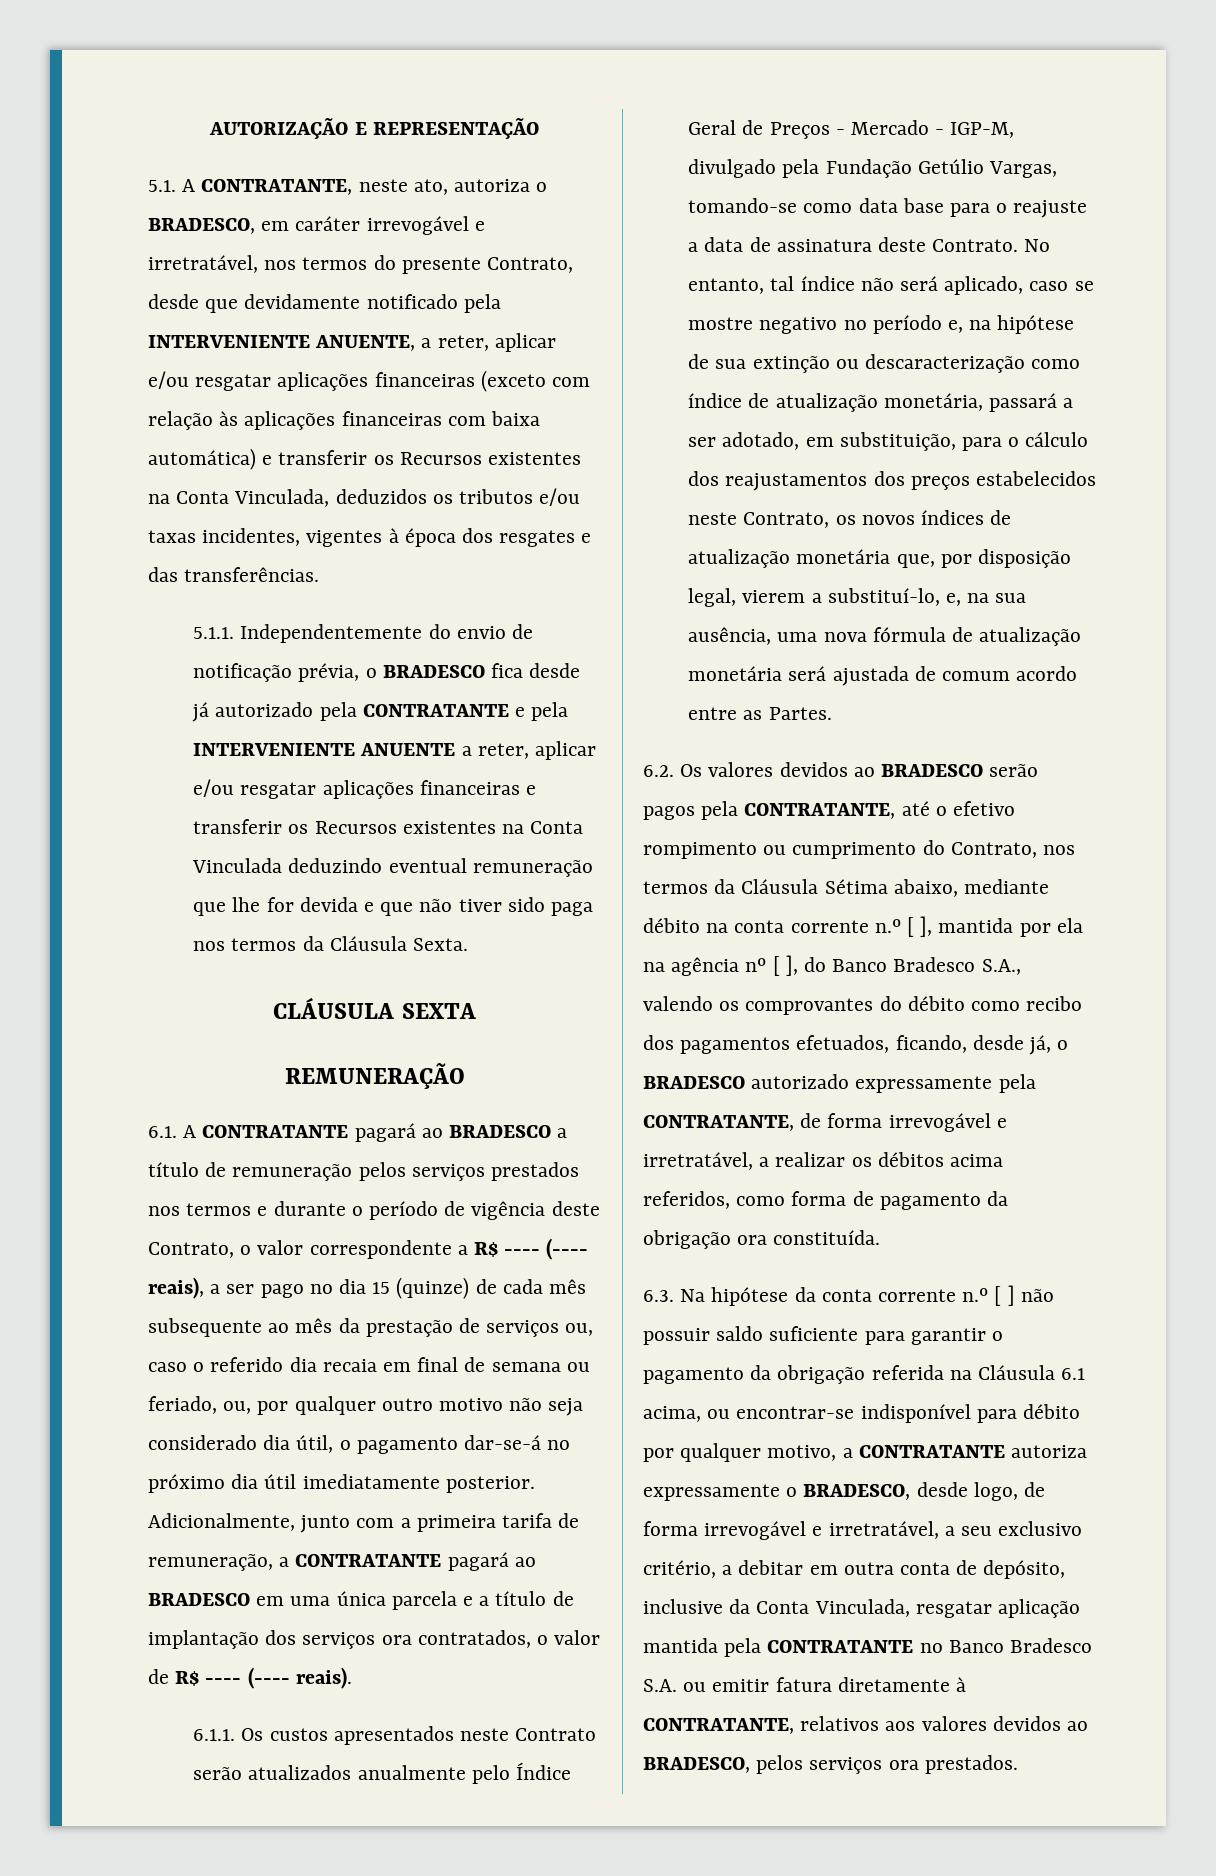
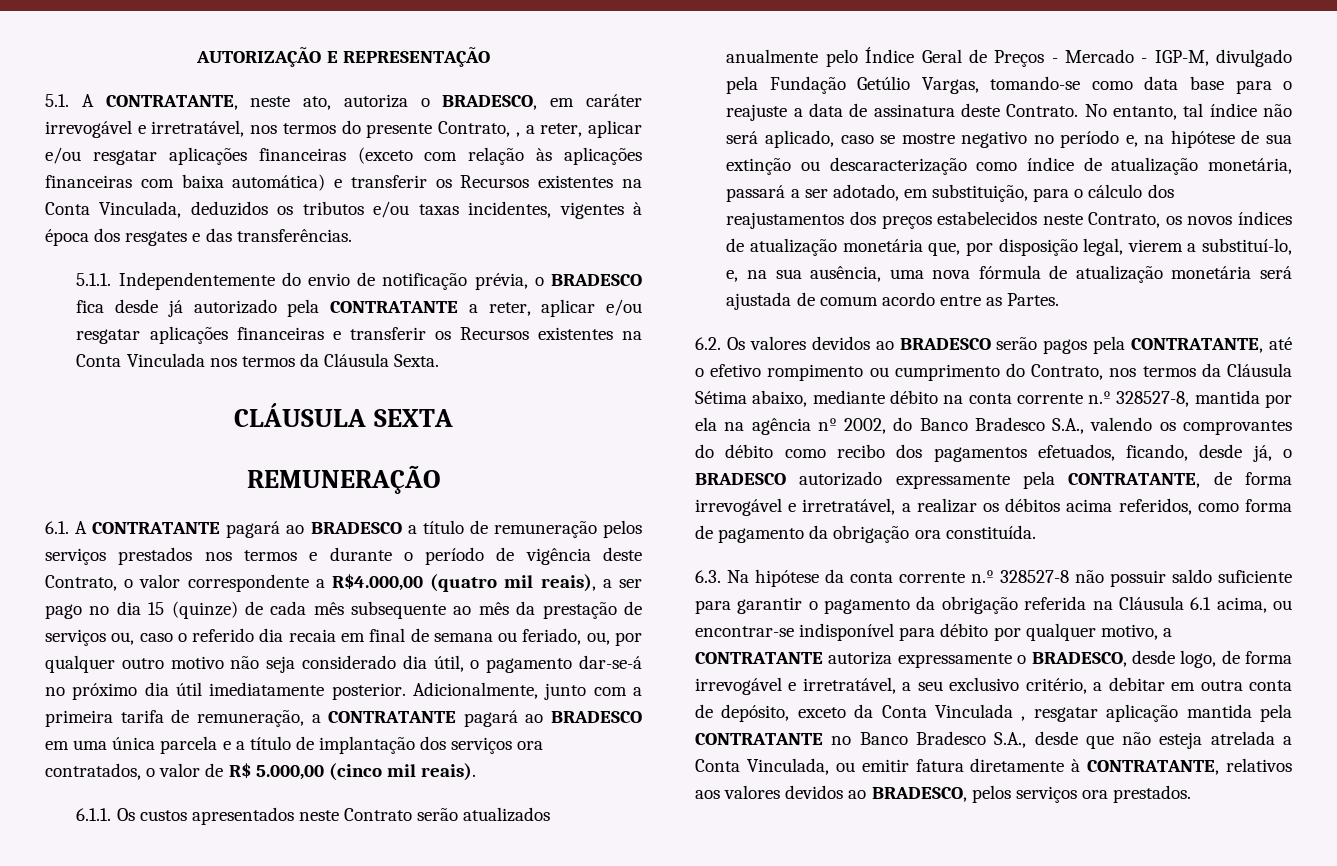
[148,294,501,313] [148,335,416,351] desde que devidamente notificado pela INTERVENIENTE ANUENTE, -> [515,132,520,137] ,
[514,702,569,721] [193,743,456,756] e pela INTERVENIENTE ANUENTE -> (459, 307) none
[288,858,593,877] [193,897,593,916] deduzindo eventual remuneração que lhe for devida e que não tiver sido paga -> (205, 360) none
[474,1238,589,1260] R$ ---- (---- -> [332,574,534,592] R$4.000,00 (quatro mil
[205,1667,290,1689] ---- (---- -> [255,763,416,781] 5.000,00 (cinco mil
[907,916,933,937] [ ], -> [1116,391,1190,407] 328527-8,
[772,955,798,976] [ ], -> [844,418,887,434] 2002,
[994,1285,1015,1306] [ ] -> [1000,570,1069,583] 328527-8
[643,1599,723,1614] inclusive -> [797,707,846,718] exceto
[814,1599,910,1617] Vinculada, -> [935,704,1026,721] Vinculada ,
[643,1679,677,1692] S.A. -> [994,731,1292,749] [695,758,829,775] S.A., desde que não esteja atrelada a Conta Vinculada,

